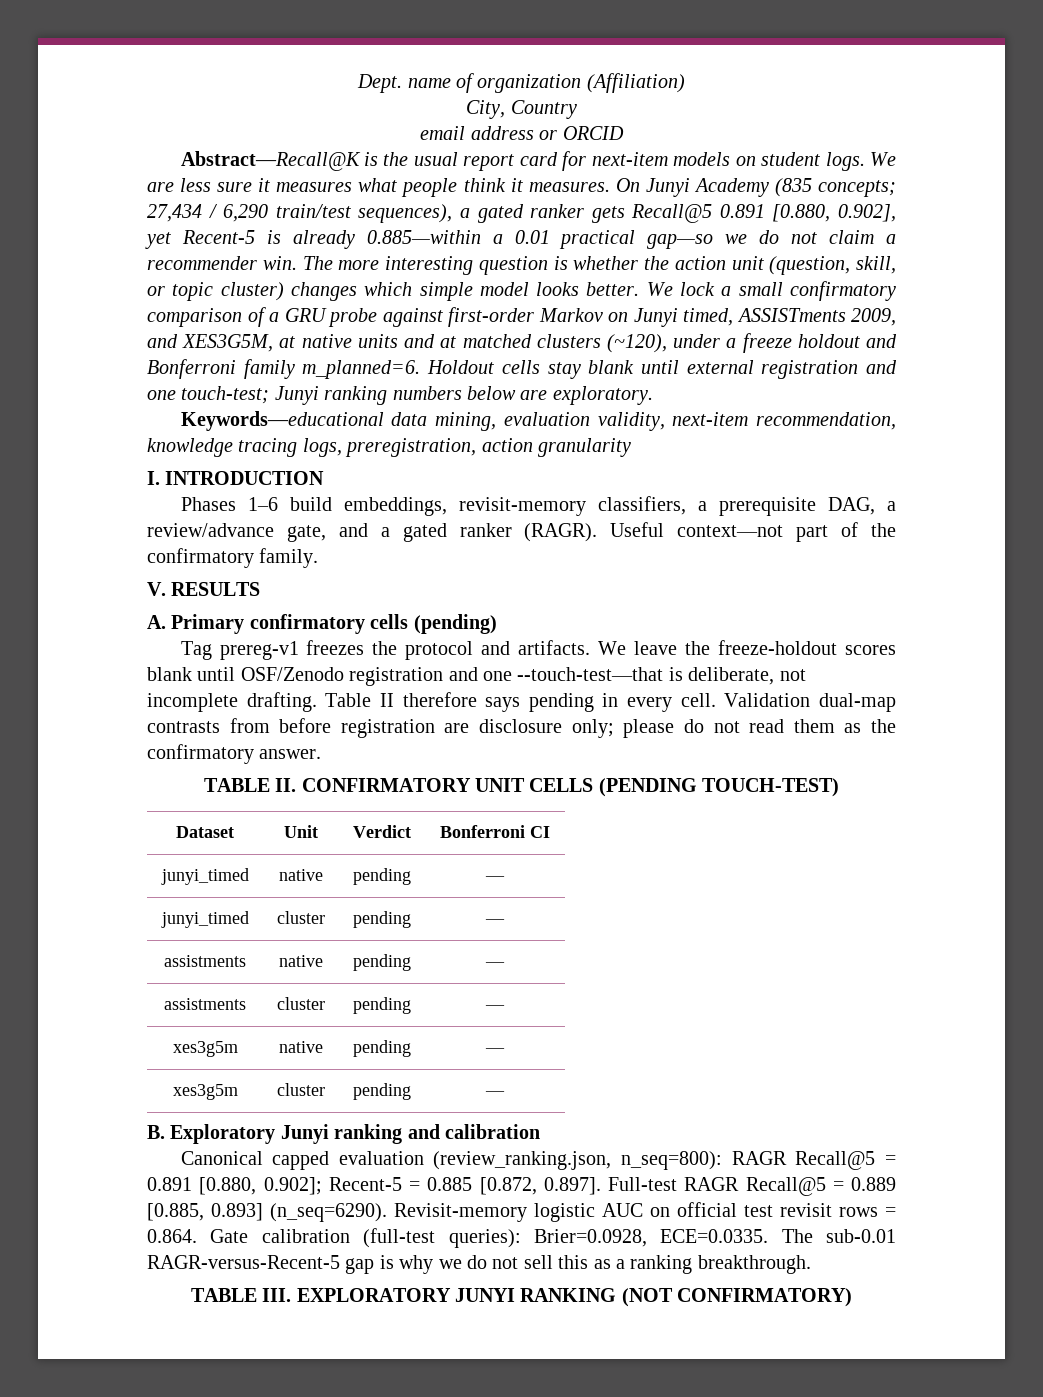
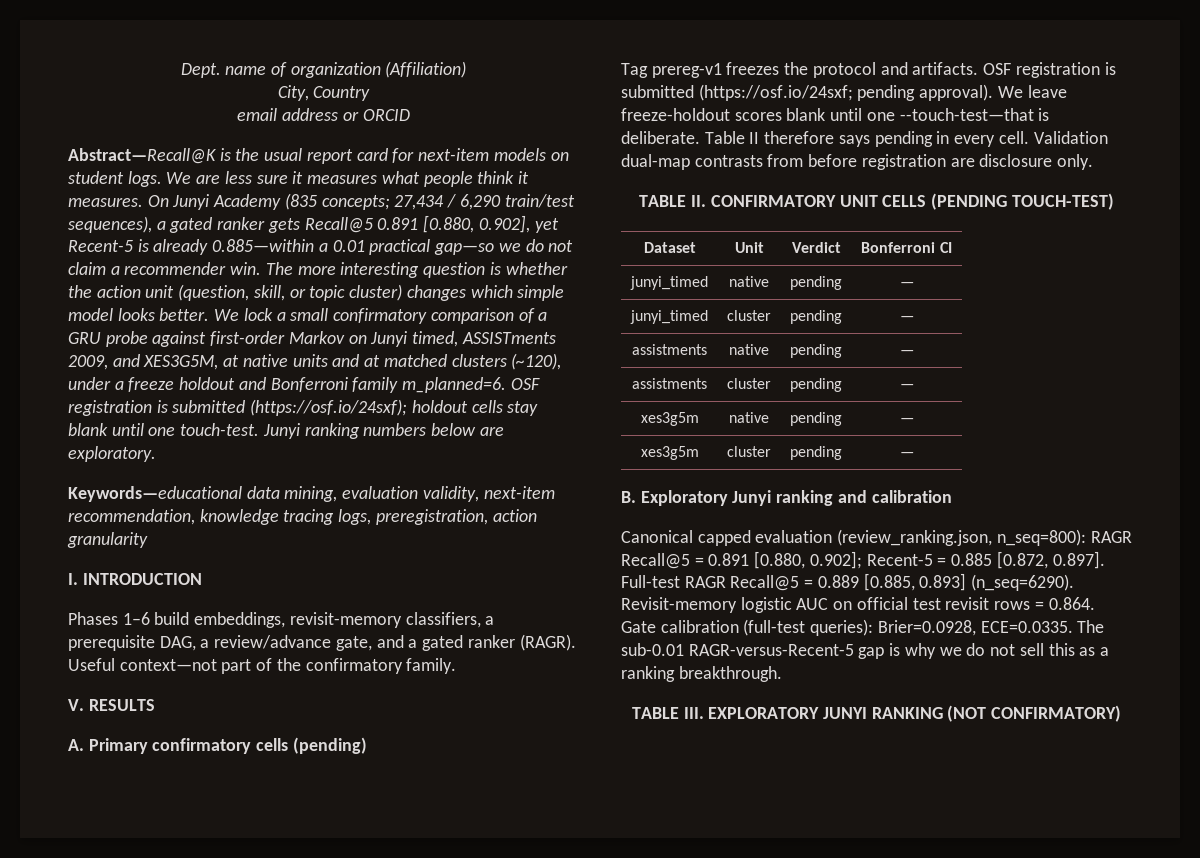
[427,360,897,379] [147,386,270,404] Holdout cells stay blank until external registration and one touch-test; -> [510,378,540,390] [68,399,539,416] [68,423,260,436] OSF registration is submitted (https://osf.io/24sxf); holdout cells stay blank until one touch-test.
(591, 647) none -> [983,62,1116,78] [621,84,994,101] OSF registration is submitted (https://osf.io/24sxf; pending approval).
[685,641,711,655] the -> (1067, 91) none
[240,667,806,686] [147,692,317,712] OSF/Zenodo registration and one --touch-test—that is deliberate, not incomplete drafting. -> [866,108,1050,121] [621,131,700,144] one --touch-test—that is deliberate.
[571,719,897,738] [147,744,322,764] only; please do not read them as the confirmatory answer. -> [1057,154,1094,170] only.

